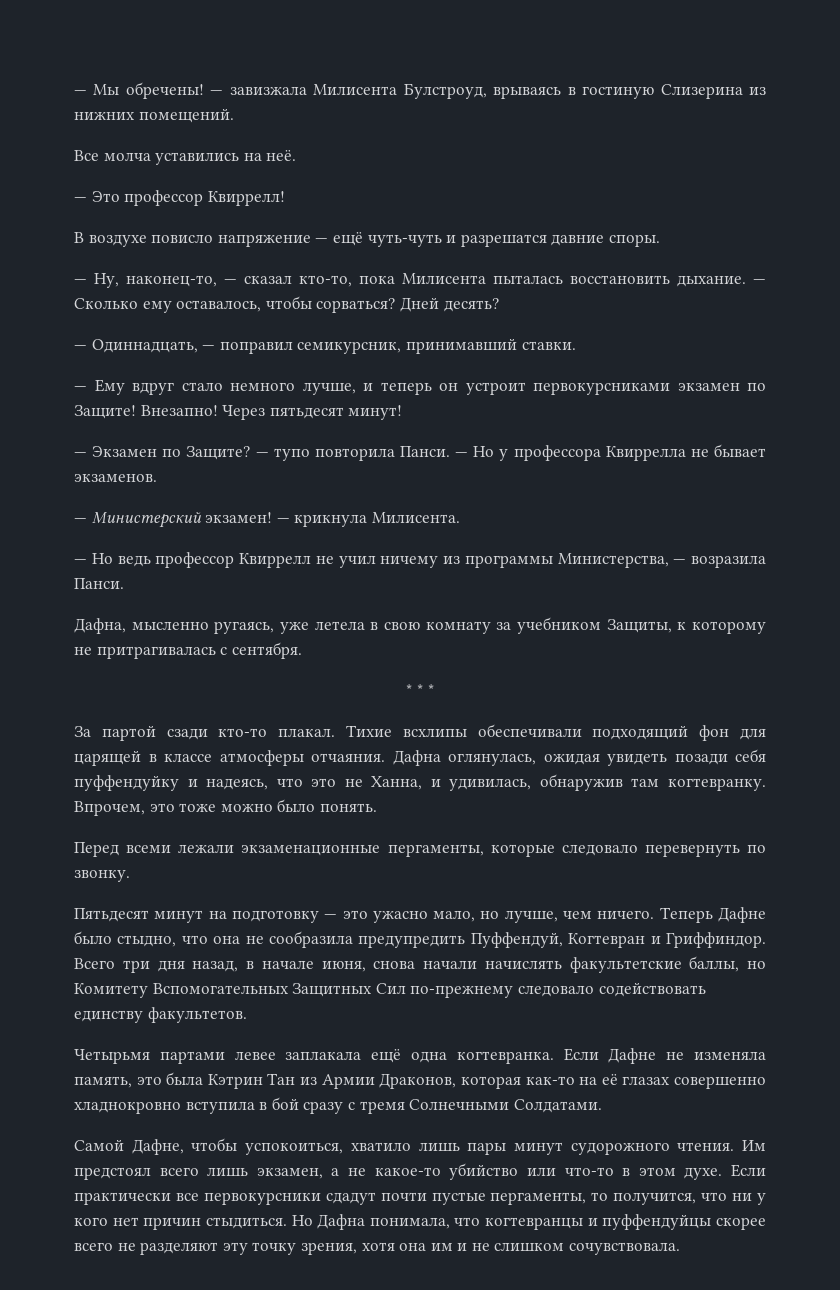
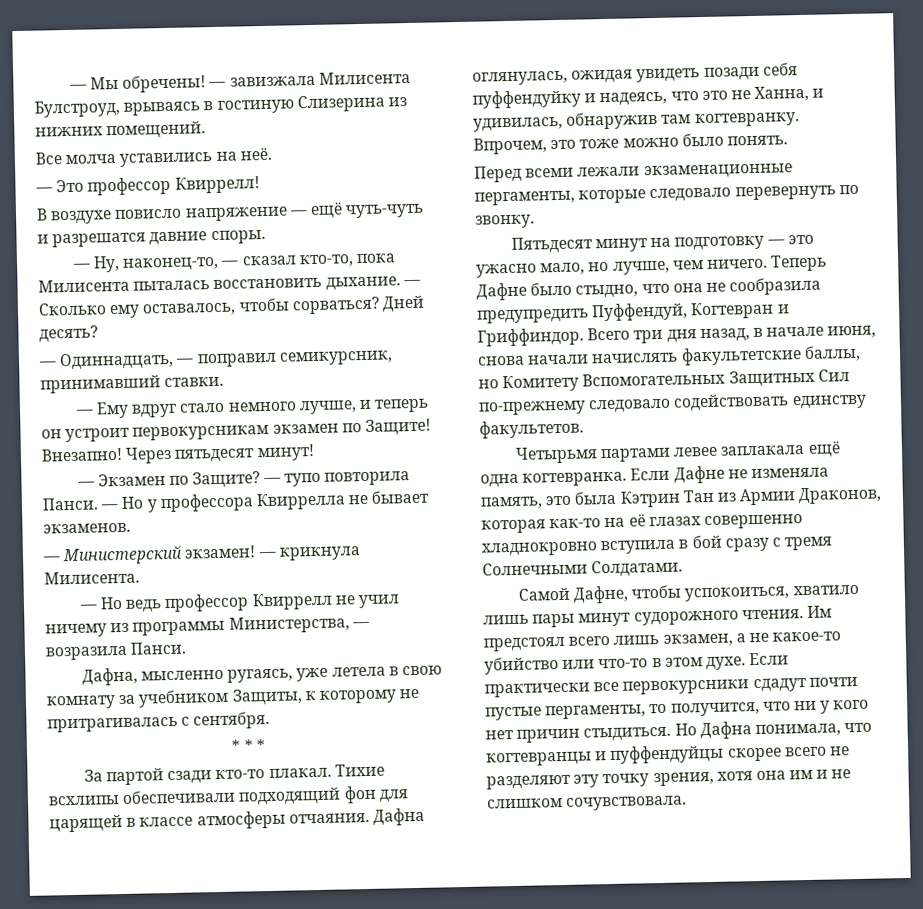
[533,382,670,395] первокурсниками -> [132,424,270,441] первокурсникам

